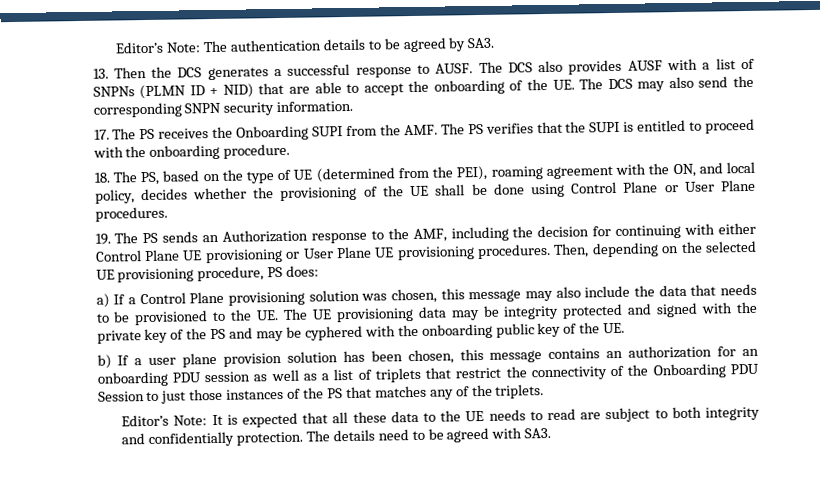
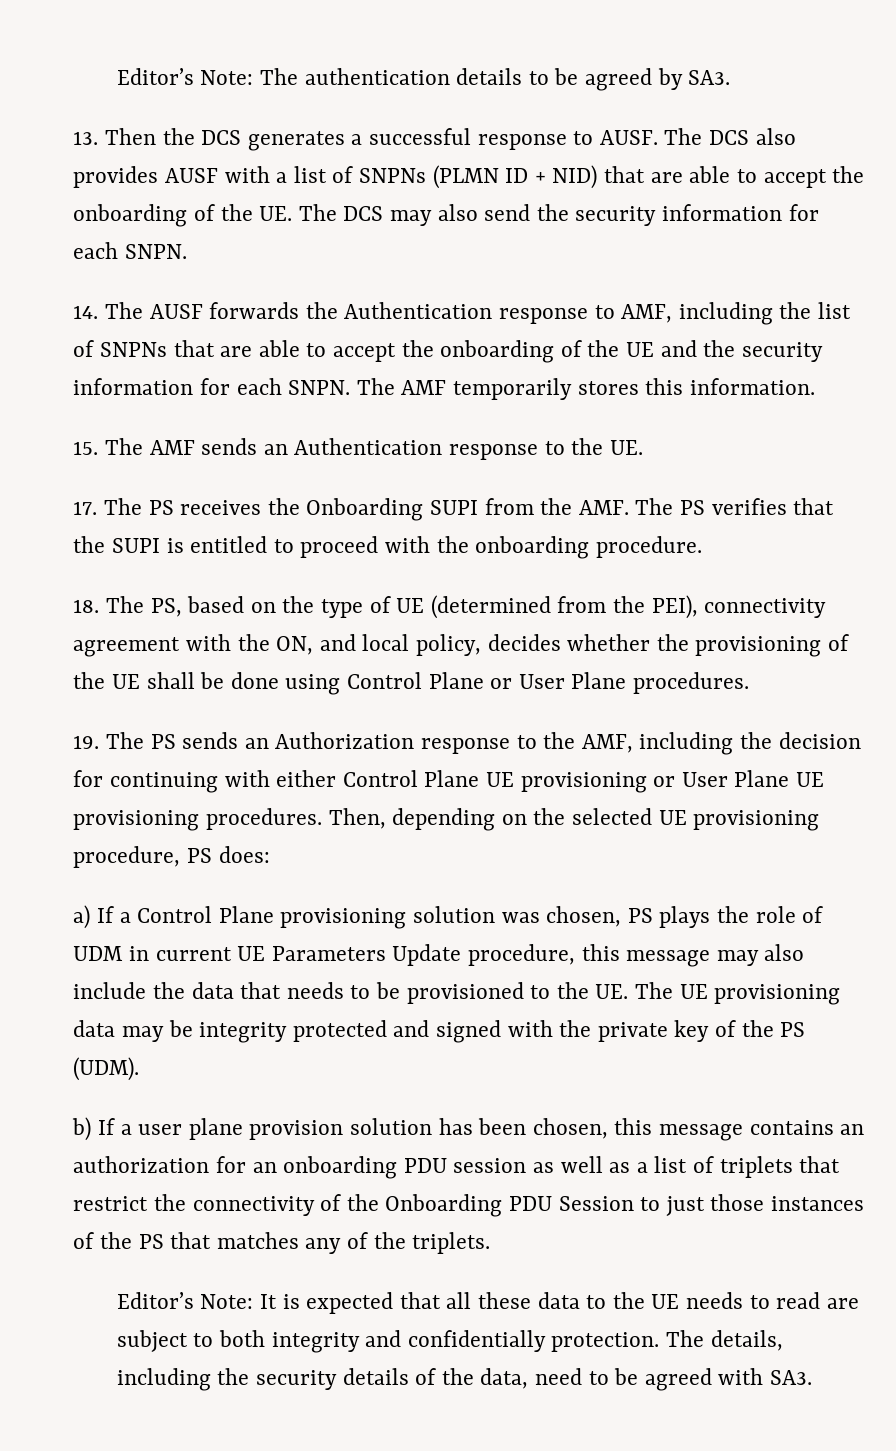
[92,100,354,118] corresponding SNPN security information. -> [575,204,819,226] [73,242,187,259] [73,302,852,325] [73,340,823,363] [73,378,815,400] [73,438,643,460] security information for each SNPN. // 14. The AUSF forwards the Authentication response to AMF, including the list of SNPNs that are able to accept the onboarding of the UE and the security information for each SNPN. The AMF temporarily stores this information. // 15. The AMF sends an Authentication response to the UE.
[490,166,543,180] roaming -> [704,598,827,618] connectivity
(437, 296) none -> [627,906,824,928] [73,944,576,966] PS plays the role of UDM in current UE Parameters Update procedure,
[229,322,626,342] and may be cyphered with the onboarding public key of the UE. -> [73,1057,140,1081] (UDM).
[332,429,375,442] details -> [710,1330,783,1351] [116,1368,529,1391] details, including the security details of the data,

